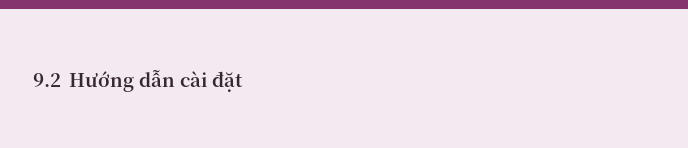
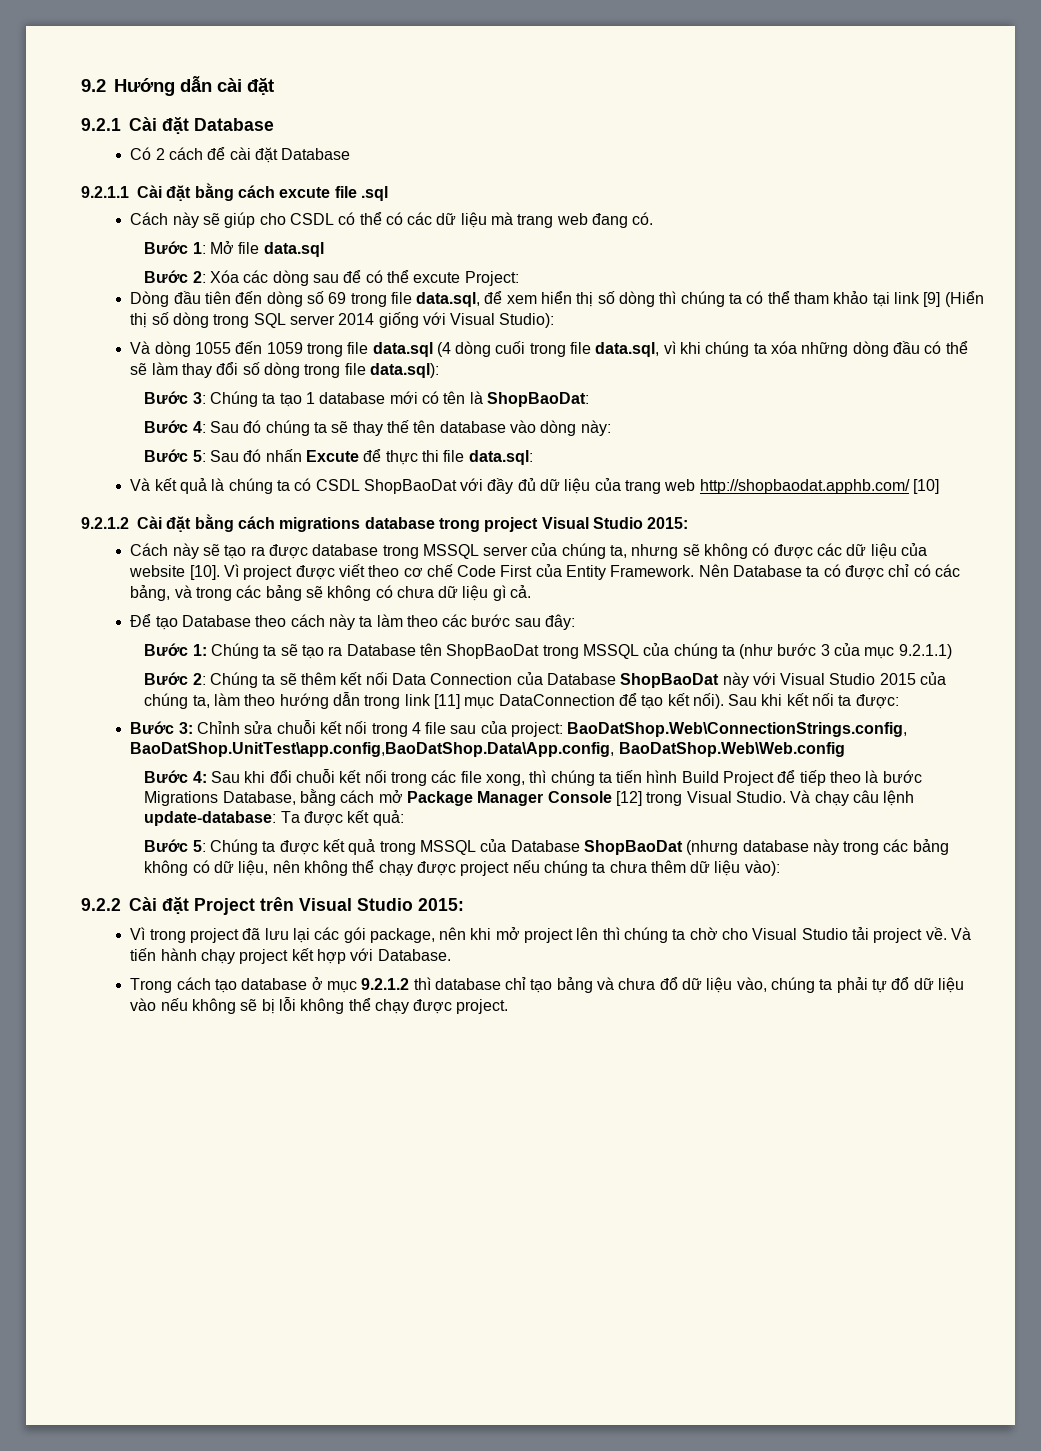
(243, 81) none -> [81,117,274,134] [130,147,351,163] [81,183,388,201] [130,212,654,228] [144,241,324,257] [144,270,519,286] [130,291,984,307] [130,312,555,328] [130,341,968,357] [130,362,439,378] [144,391,589,407] [144,420,611,436] [144,449,533,465] [130,478,940,494] [81,514,689,532] [130,543,927,559] [129,564,960,580] [130,585,532,601] [130,614,576,630] [144,643,952,659] [144,672,947,688] [144,692,899,709] [130,720,908,737] [130,742,845,757] [144,769,922,786] [144,789,915,806] [144,810,404,826] [144,839,949,855] [144,860,780,876] [81,897,464,915] [130,927,971,943] [130,948,451,964] [130,977,964,993] [130,997,509,1014] // 9.2.1 Cài đặt Database // Có 2 cách để cài đặt Database // 9.2.1.1 Cài đặt bằng cách excute file .sql // Cách này sẽ giúp cho CSDL có thể có các dữ liệu mà trang web đang có. // Bước 1: Mở file data.sql // Bước 2: Xóa các dòng sau để có thể excute Project: // Dòng đầu tiên đến dòng số 69 trong file data.sql, để xem hiển thị số dòng thì chúng ta có thể tham khảo tại link [9] (Hiển thị số dòng trong SQL server 2014 giống với Visual Studio): // Và dòng 1055 đến 1059 trong file data.sql (4 dòng cuối trong file data.sql, vì khi chúng ta xóa những dòng đầu có thể sẽ làm thay đổi số dòng trong file data.sql): // Bước 3: Chúng ta tạo 1 database mới có tên là ShopBaoDat: // Bước 4: Sau đó chúng ta sẽ thay thế tên database vào dòng này: // Bước 5: Sau đó nhấn Excute để thực thi file data.sql: // Và kết quả là chúng ta có CSDL ShopBaoDat với đầy đủ dữ liệu của trang web http://shopbaodat.apphb.com/ [10] // 9.2.1.2 Cài đặt bằng cách migrations database trong project Visual Studio 2015: // Cách này sẽ tạo ra được database trong MSSQL server của chúng ta, nhưng sẽ không có được các dữ liệu của website [10]. Vì project được viết theo cơ chế Code First của Entity Framework. Nên Database ta có được chỉ có các bảng, và trong các bảng sẽ không có chưa dữ liệu gì cả. // Để tạo Database theo cách này ta làm theo các bước sau đây: // Bước 1: Chúng ta sẽ tạo ra Database tên ShopBaoDat trong MSSQL của chúng ta (như bước 3 của mục 9.2.1.1) // Bước 2: Chúng ta sẽ thêm kết nối Data Connection của Database ShopBaoDat này với Visual Studio 2015 của chúng ta, làm theo hướng dẫn trong link [11] mục DataConnection để tạo kết nối). Sau khi kết nối ta được: // Bước 3: Chỉnh sửa chuỗi kết nối trong 4 file sau của project: BaoDatShop.Web\ConnectionStrings.config, BaoDatShop.UnitTest\app.config,BaoDatShop.Data\App.config, BaoDatShop.Web\Web.config // Bước 4: Sau khi đổi chuỗi kết nối trong các file xong, thì chúng ta tiến hình Build Project để tiếp theo là bước Migrations Database, bằng cách mở Package Manager Console [12] trong Visual Studio. Và chạy câu lệnh update-database: Ta được kết quả: // Bước 5: Chúng ta được kết quả trong MSSQL của Database ShopBaoDat (nhưng database này trong các bảng không có dữ liệu, nên không thể chạy được project nếu chúng ta chưa thêm dữ liệu vào): // 9.2.2 Cài đặt Project trên Visual Studio 2015: // Vì trong project đã lưu lại các gói package, nên khi mở project lên thì chúng ta chờ cho Visual Studio tải project về. Và tiến hành chạy project kết hợp với Database. // Trong cách tạo database ở mục 9.2.1.2 thì database chỉ tạo bảng và chưa đổ dữ liệu vào, chúng ta phải tự đổ dữ liệu vào nếu không sẽ bị lỗi không thể chạy được project.

